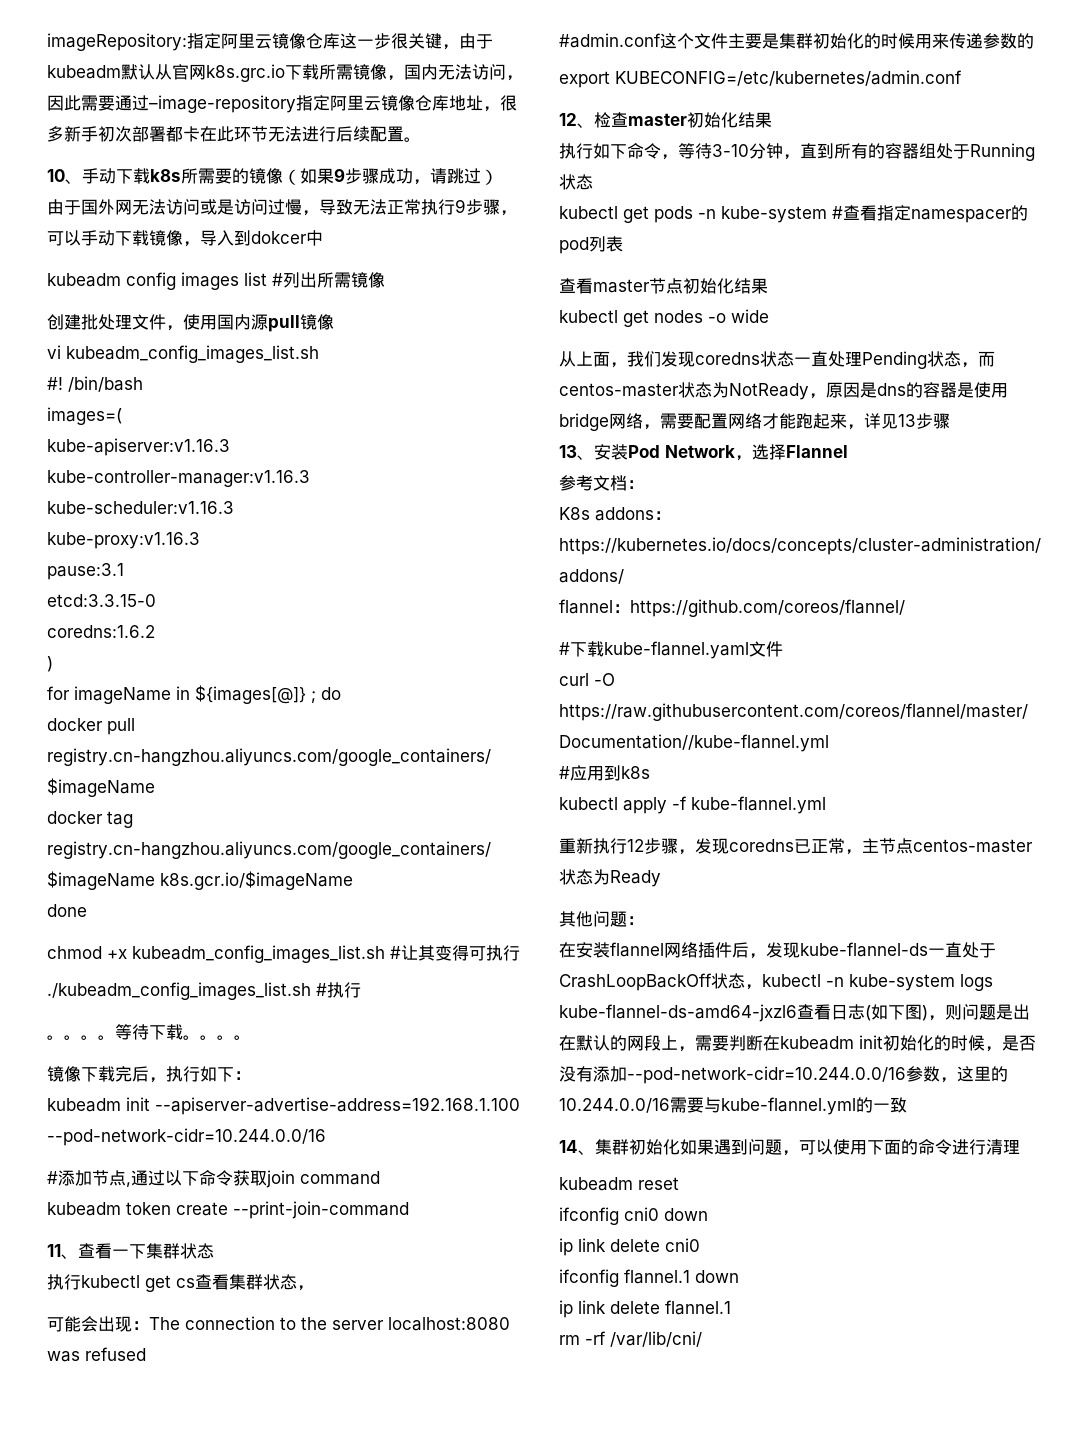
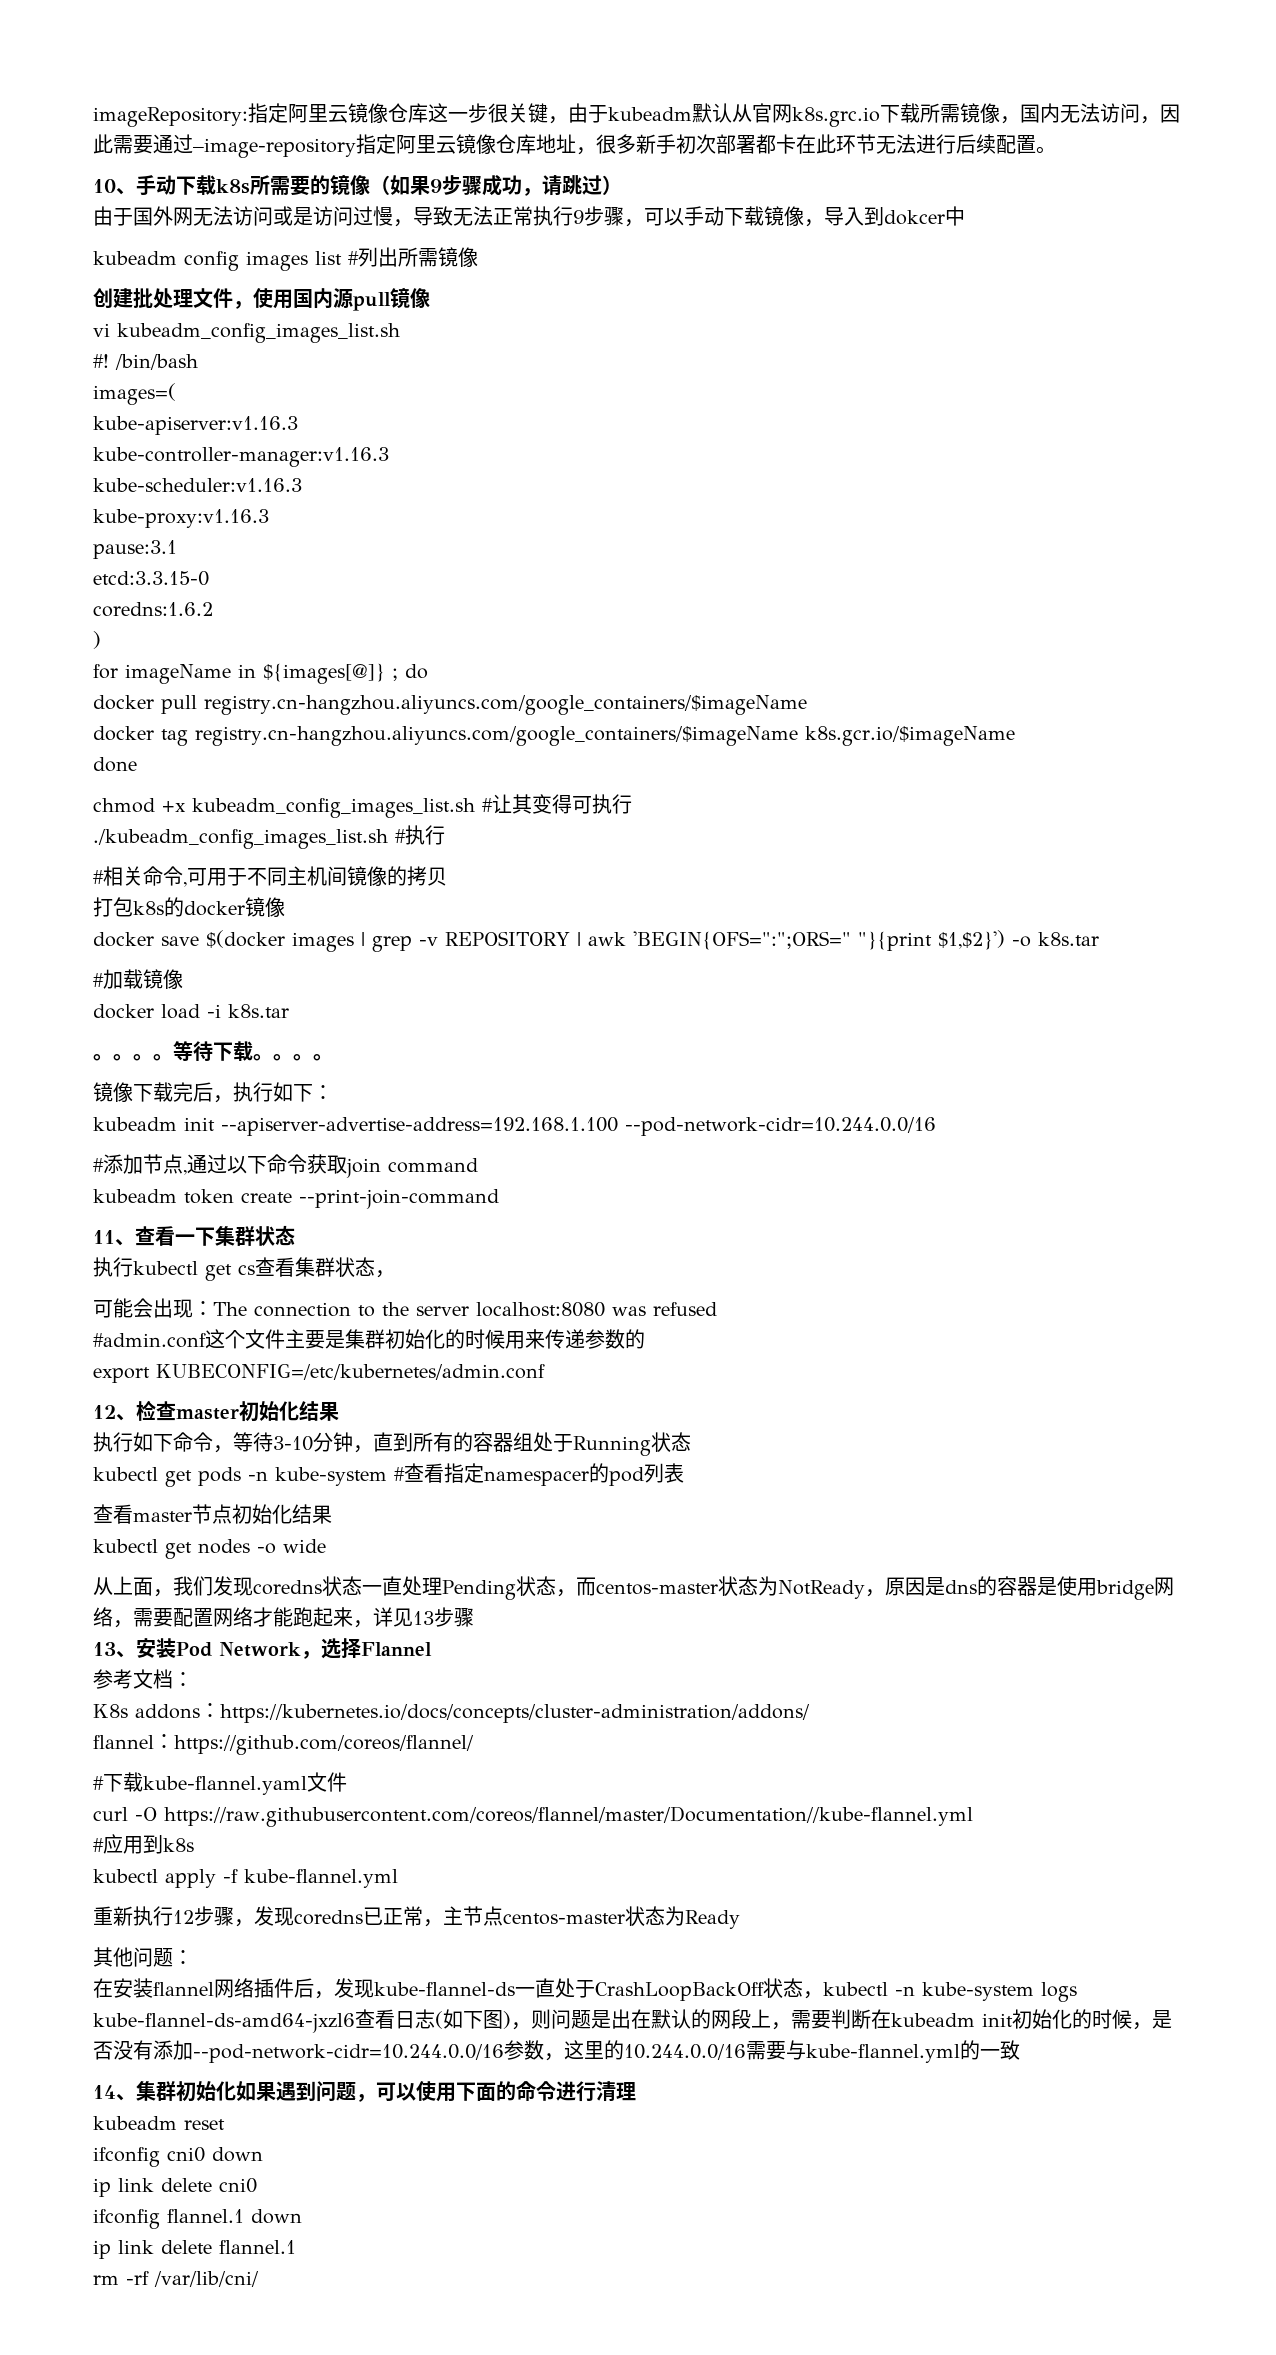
(361, 990) none -> [93,866,447,887] [93,897,285,917] [93,930,1099,952] [93,969,183,989] [93,1004,289,1019] // #相关命令,可用于不同主机间镜像的拷贝 // 打包k8s的docker镜像 // docker save $(docker images | grep -v REPOSITORY | awk 'BEGIN{OFS=":";ORS=" "}{print $1,$2}') -o k8s.tar // #加载镜像 // docker load -i k8s.tar

